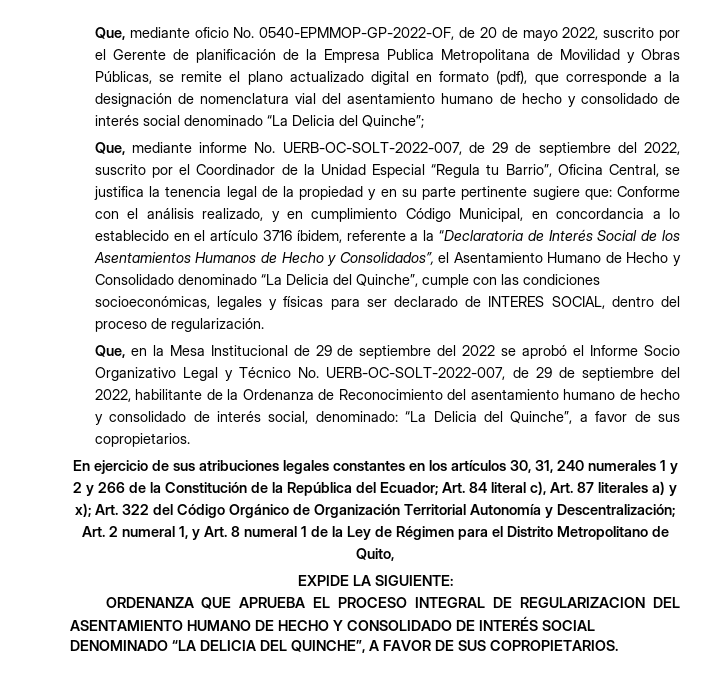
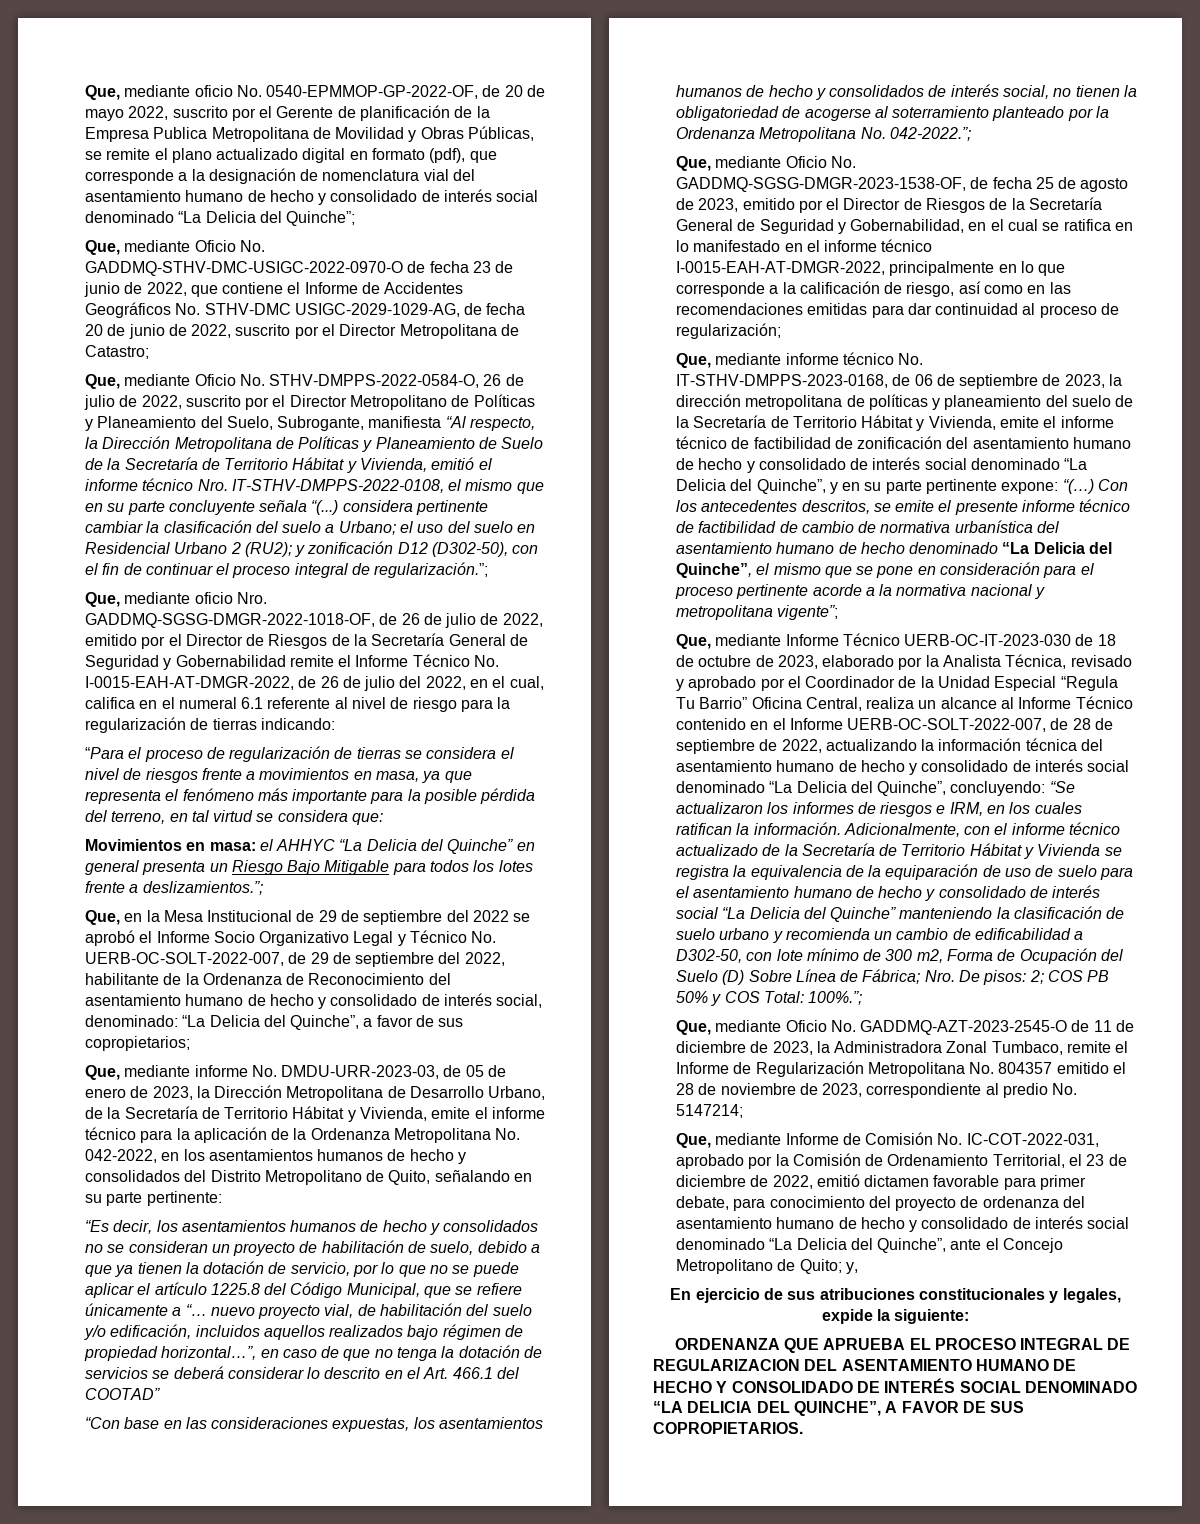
[199,142,680,156] [94,164,681,178] [93,186,680,200] [94,208,680,222] [94,229,680,243] [93,252,682,266] [94,274,600,288] [94,296,680,310] [94,318,264,332] informe No. UERB-OC-SOLT-2022-007, de 29 de septiembre del 2022, suscrito por el Coordinador de la Unidad Especial “Regula tu Barrio”, Oficina Central, se justifica la tenencia legal de la propiedad y en su parte pertinente sugiere que: Conforme con el análisis realizado, y en cumplimiento Código Municipal, en concordancia a lo establecido en el artículo 3716 íbidem, referente a la “Declaratoria de Interés Social de los Asentamientos Humanos de Hecho y Consolidados”, el Asentamiento Humano de Hecho y Consolidado denominado “La Delicia del Quinche”, cumple con las condiciones socioeconómicas, legales y físicas para ser declarado de INTERES SOCIAL, dentro del proceso de regularización. -> [194,240,265,252] [84,261,514,276] [83,282,464,297] [84,302,526,318] [84,324,520,339] [84,345,149,359] [84,374,524,389] [83,394,535,410] [84,416,536,431] [84,436,544,452] [84,457,492,473] [84,478,544,494] [84,500,489,515] [84,520,536,535] [84,541,539,557] [84,562,489,578] [84,592,267,607] [84,613,543,628] [84,633,529,649] [84,654,500,670] [84,676,544,691] [84,697,511,712] [84,717,335,733] [84,746,514,762] [84,768,472,783] [84,788,536,804] [84,810,384,825] [84,839,535,854] [84,860,533,875] [84,881,263,895] Oficio No. GADDMQ-STHV-DMC-USIGC-2022-0970-O de fecha 23 de junio de 2022, que contiene el Informe de Accidentes Geográficos No. STHV-DMC USIGC-2029-1029-AG, de fecha 20 de junio de 2022, suscrito por el Director Metropolitana de Catastro; // Que, mediante Oficio No. STHV-DMPPS-2022-0584-O, 26 de julio de 2022, suscrito por el Director Metropolitano de Políticas y Planeamiento del Suelo, Subrogante, manifiesta “Al respecto, la Dirección Metropolitana de Políticas y Planeamiento de Suelo de la Secretaría de Territorio Hábitat y Vivienda, emitió el informe técnico Nro. IT-STHV-DMPPS-2022-0108, el mismo que en su parte concluyente señala “(...) considera pertinente cambiar la clasificación del suelo a Urbano; el uso del suelo en Residencial Urbano 2 (RU2); y zonificación D12 (D302-50), con el fin de continuar el proceso integral de regularización.”; // Que, mediante oficio Nro. GADDMQ-SGSG-DMGR-2022-1018-OF, de 26 de julio de 2022, emitido por el Director de Riesgos de la Secretaría General de Seguridad y Gobernabilidad remite el Informe Técnico No. I-0015-EAH-AT-DMGR-2022, de 26 de julio del 2022, en el cual, califica en el numeral 6.1 referente al nivel de riesgo para la regularización de tierras indicando: // “Para el proceso de regularización de tierras se considera el nivel de riesgos frente a movimientos en masa, ya que representa el fenómeno más importante para la posible pérdida del terreno, en tal virtud se considera que: // Movimientos en masa: el AHHYC “La Delicia del Quinche” en general presenta un Riesgo Bajo Mitigable para todos los lotes frente a deslizamientos.”;
[94,433,190,447] copropietarios. -> [84,1036,190,1051] [84,1065,507,1080] [84,1085,546,1101] [84,1106,546,1122] [84,1127,521,1143] [84,1149,467,1164] [84,1170,533,1185] [84,1191,222,1206] [84,1220,539,1235] [84,1240,541,1256] [84,1261,519,1277] [84,1282,522,1298] [84,1303,532,1319] [83,1324,524,1340] [83,1345,543,1361] [84,1366,520,1379] [84,1388,160,1400] [84,1417,544,1432] [675,84,1138,100] [675,106,1110,121] [675,127,971,142] [675,156,856,171] [675,177,1129,192] [675,197,1103,213] [675,219,1134,234] [675,239,933,252] [675,261,1066,276] [675,281,1071,297] [675,303,1120,318] [675,323,781,339] [675,352,924,368] [675,374,1123,389] [675,394,1134,410] [675,415,1114,431] [675,436,1132,449] [675,457,1088,473] [675,479,1129,494] [675,499,1131,515] [675,520,1060,533] [675,542,1113,554] [675,562,1094,578] [674,584,1046,599] [675,605,839,620] [675,633,1116,649] [675,654,1132,670] [675,676,1118,691] [675,696,1133,711] [675,718,1114,732] [675,738,1104,754] [675,759,1130,775] [675,781,1075,796] [675,802,1082,817] [675,822,1121,837] [675,843,1122,859] [675,864,1134,880] [675,885,1101,901] [675,906,1125,922] [675,928,1084,943] [675,948,1124,964] [675,969,1110,985] [675,991,863,1006] [675,1020,1135,1035] [675,1041,1129,1055] [675,1061,1127,1077] [675,1083,1078,1098] [675,1104,743,1118] [675,1132,1099,1148] [675,1153,1127,1169] [675,1174,1087,1190] [675,1196,1086,1211] [675,1216,1130,1232] [675,1238,1064,1253] [675,1259,858,1274] copropietarios; // Que, mediante informe No. DMDU-URR-2023-03, de 05 de enero de 2023, la Dirección Metropolitana de Desarrollo Urbano, de la Secretaría de Territorio Hábitat y Vivienda, emite el informe técnico para la aplicación de la Ordenanza Metropolitana No. 042-2022, en los asentamientos humanos de hecho y consolidados del Distrito Metropolitano de Quito, señalando en su parte pertinente: // “Es decir, los asentamientos humanos de hecho y consolidados no se consideran un proyecto de habilitación de suelo, debido a que ya tienen la dotación de servicio, por lo que no se puede aplicar el artículo 1225.8 del Código Municipal, que se refiere únicamente a “… nuevo proyecto vial, de habilitación del suelo y/o edificación, incluidos aquellos realizados bajo régimen de propiedad horizontal…”, en caso de que no tenga la dotación de servicios se deberá considerar lo descrito en el Art. 466.1 del COOTAD” // “Con base en las consideraciones expuestas, los asentamientos humanos de hecho y consolidados de interés social, no tienen la obligatoriedad de acogerse al soterramiento planteado por la Ordenanza Metropolitana No. 042-2022.”; // Que, mediante Oficio No. GADDMQ-SGSG-DMGR-2023-1538-OF, de fecha 25 de agosto de 2023, emitido por el Director de Riesgos de la Secretaría General de Seguridad y Gobernabilidad, en el cual se ratifica en lo manifestado en el informe técnico I-0015-EAH-AT-DMGR-2022, principalmente en lo que corresponde a la calificación de riesgo, así como en las recomendaciones emitidas para dar continuidad al proceso de regularización; // Que, mediante informe técnico No. IT-STHV-DMPPS-2023-0168, de 06 de septiembre de 2023, la dirección metropolitana de políticas y planeamiento del suelo de la Secretaría de Territorio Hábitat y Vivienda, emite el informe técnico de factibilidad de zonificación del asentamiento humano de hecho y consolidado de interés social denominado “La Delicia del Quinche”, y en su parte pertinente expone: “(…) Con los antecedentes descritos, se emite el presente informe técnico de factibilidad de cambio de normativa urbanística del asentamiento humano de hecho denominado “La Delicia del Quinche”, el mismo que se pone en consideración para el proceso pertinente acorde a la normativa nacional y metropolitana vigente”; // Que, mediante Informe Técnico UERB-OC-IT-2023-030 de 18 de octubre de 2023, elaborado por la Analista Técnica, revisado y aprobado por el Coordinador de la Unidad Especial “Regula Tu Barrio” Oficina Central, realiza un alcance al Informe Técnico contenido en el Informe UERB-OC-SOLT-2022-007, de 28 de septiembre de 2022, actualizando la información técnica del asentamiento humano de hecho y consolidado de interés social denominado “La Delicia del Quinche”, concluyendo: “Se actualizaron los informes de riesgos e IRM, en los cuales ratifican la información. Adicionalmente, con el informe técnico actualizado de la Secretaría de Territorio Hábitat y Vivienda se registra la equivalencia de la equiparación de uso de suelo para el asentamiento humano de hecho y consolidado de interés social “La Delicia del Quinche” manteniendo la clasificación de suelo urbano y recomienda un cambio de edificabilidad a D302-50, con lote mínimo de 300 m2, Forma de Ocupación del Suelo (D) Sobre Línea de Fábrica; Nro. De pisos: 2; COS PB 50% y COS Total: 100%.”; // Que, mediante Oficio No. GADDMQ-AZT-2023-2545-O de 11 de diciembre de 2023, la Administradora Zonal Tumbaco, remite el Informe de Regularización Metropolitana No. 804357 emitido el 28 de noviembre de 2023, correspondiente al predio No. 5147214; // Que, mediante Informe de Comisión No. IC-COT-2022-031, aprobado por la Comisión de Ordenamiento Territorial, el 23 de diciembre de 2022, emitió dictamen favorable para primer debate, para conocimiento del proyecto de ordenanza del asentamiento humano de hecho y consolidado de interés social denominado “La Delicia del Quinche”, ante el Concejo Metropolitano de Quito; y,
[282,460,678,474] [73,481,677,496] [75,503,675,518] [81,526,669,540] [356,548,394,561] [297,575,453,586] legales constantes en los artículos 30, 31, 240 numerales 1 y 2 y 266 de la Constitución de la República del Ecuador; Art. 84 literal c), Art. 87 literales a) y x); Art. 322 del Código Orgánico de Organización Territorial Autonomía y Descentralización; Art. 2 numeral 1, y Art. 8 numeral 1 de la Ley de Régimen para el Distrito Metropolitano de Quito, // EXPIDE LA SIGUIENTE: -> [918,1288,1121,1303] [821,1309,970,1324] constitucionales y legales, expide la siguiente:

